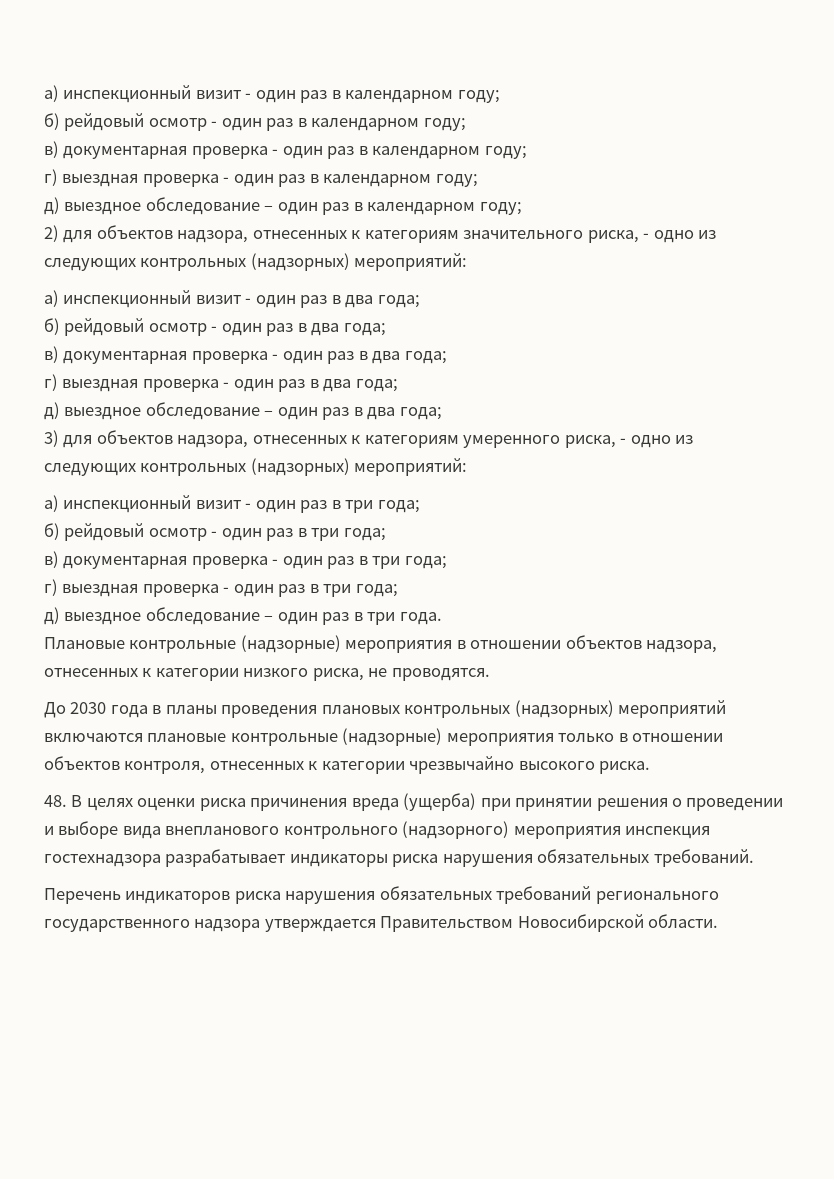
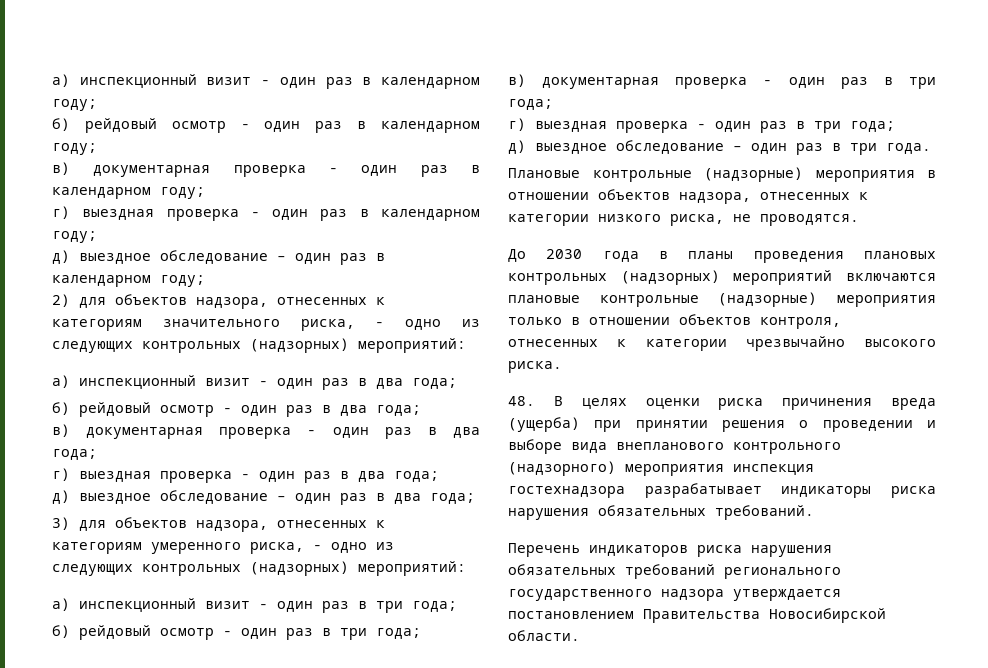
[380,916,514,932] Правительством -> [508,609,760,623] постановлением Правительства

